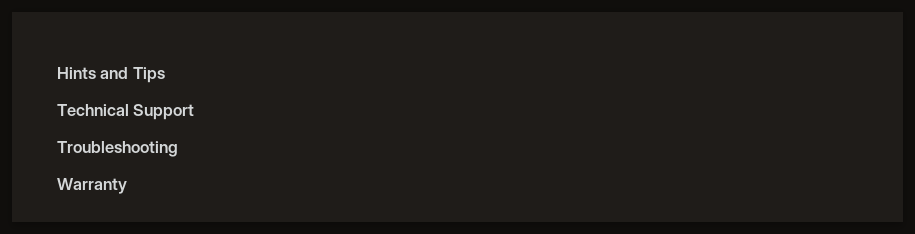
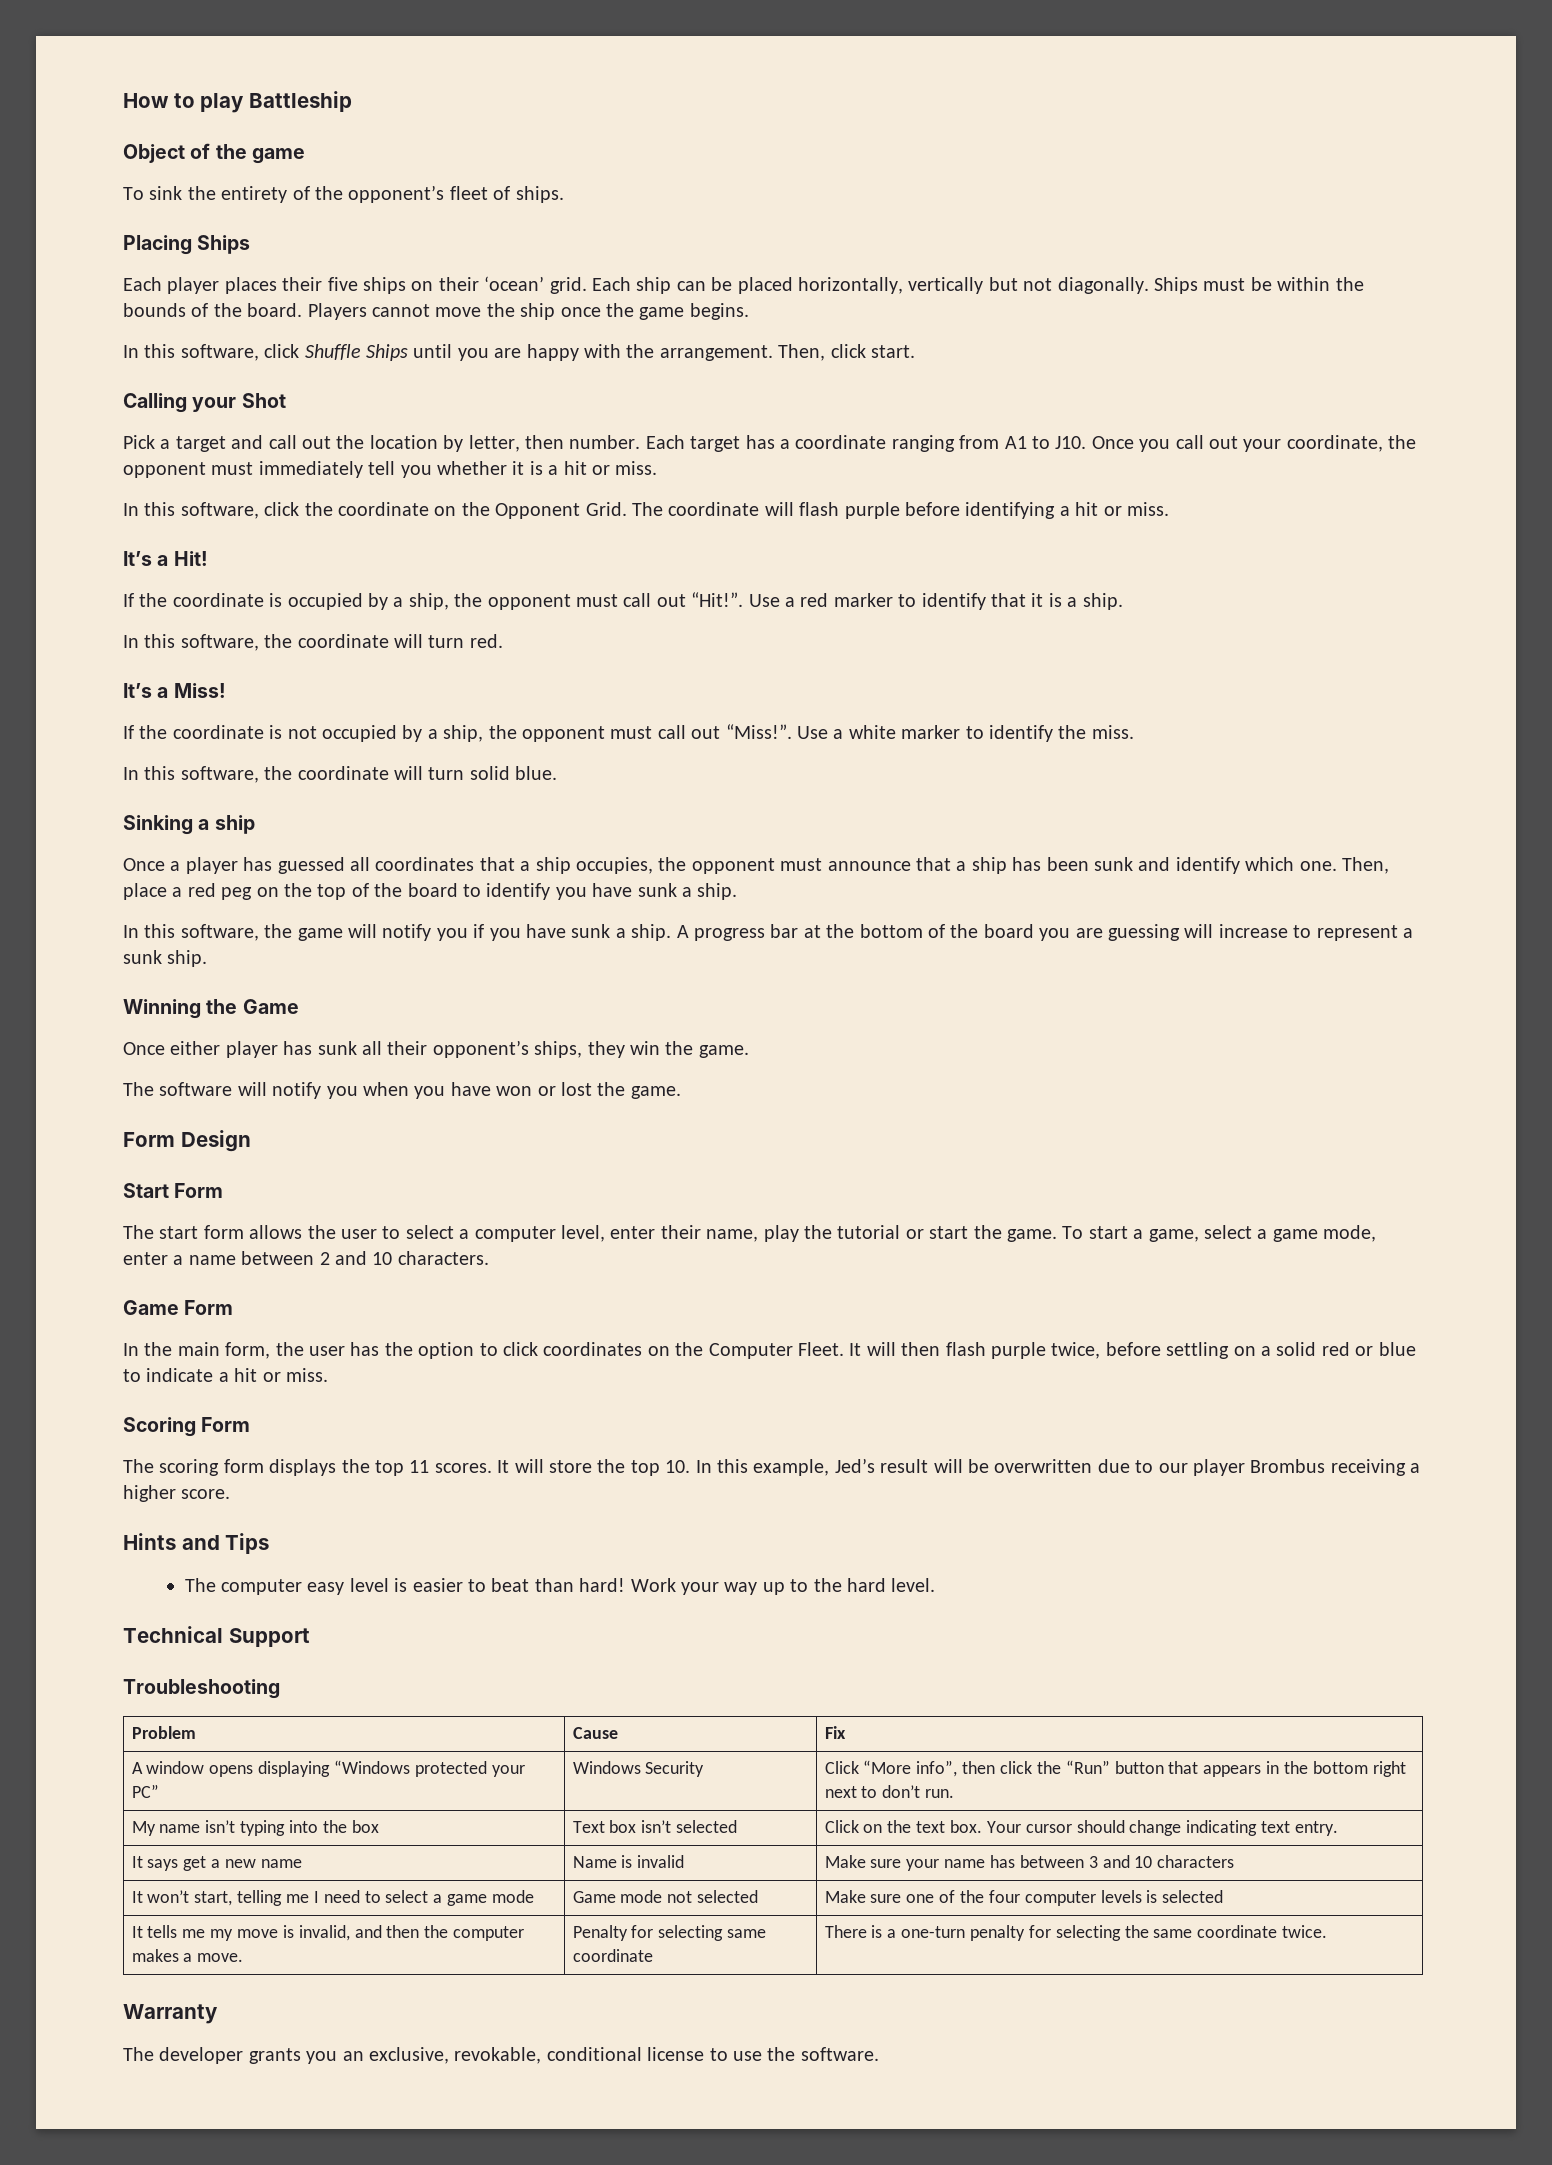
[57,67,165,83] [57,104,195,120] [57,141,178,157] [57,178,127,194] Hints and Tips // Technical Support // Troubleshooting // Warranty -> [123,91,352,113] [123,143,305,164] [123,185,564,203] [123,235,251,255] [123,276,1364,294] [123,303,749,320] [123,344,915,361] [123,393,286,413] [123,435,1417,452] [123,461,658,478] [123,502,1169,519] [123,551,208,566] [123,592,1123,610] [123,634,503,651] [123,683,226,698] [123,724,1134,742] [123,766,558,783] [123,815,255,835] [123,857,1389,874] [123,883,738,900] [123,924,1413,941] [123,950,208,967] [123,999,299,1019] [123,1040,749,1058] [123,1082,681,1099] [123,1130,251,1152] [123,1183,224,1198] [123,1225,1377,1242] [123,1251,489,1265] [123,1300,234,1315] [123,1342,1416,1359] [123,1368,328,1382] [123,1417,251,1437] [123,1458,1421,1476] [123,1485,231,1502] [123,1533,270,1554] [184,1578,936,1595] [123,1626,310,1647] [123,1679,280,1699] [131,1726,196,1739] [572,1727,618,1739] [824,1726,846,1739] [131,1760,525,1777] [131,1784,159,1798] [572,1761,705,1777] [824,1760,1406,1777] [824,1785,955,1798] [131,1820,379,1836] [572,1820,738,1833] [824,1820,1339,1836] [131,1856,302,1871] [572,1855,685,1868] [824,1855,1235,1871] [131,1890,535,1906] [572,1890,759,1903] [824,1890,1224,1906] [131,1925,525,1941] [131,1949,244,1962] [572,1925,767,1941] [572,1949,653,1962] [824,1925,1328,1941] [123,2004,218,2024] [123,2047,879,2064] How to play Battleship // Object of the game // To sink the entirety of the opponent’s fleet of ships. // Placing Ships // Each player places their five ships on their ‘ocean’ grid. Each ship can be placed horizontally, vertically but not diagonally. Ships must be within the bounds of the board. Players cannot move the ship once the game begins. // In this software, click Shuffle Ships until you are happy with the arrangement. Then, click start. // Calling your Shot // Pick a target and call out the location by letter, then number. Each target has a coordinate ranging from A1 to J10. Once you call out your coordinate, the opponent must immediately tell you whether it is a hit or miss. // In this software, click the coordinate on the Opponent Grid. The coordinate will flash purple before identifying a hit or miss. // It’s a Hit! // If the coordinate is occupied by a ship, the opponent must call out “Hit!”. Use a red marker to identify that it is a ship. // In this software, the coordinate will turn red. // It’s a Miss! // If the coordinate is not occupied by a ship, the opponent must call out “Miss!”. Use a white marker to identify the miss. // In this software, the coordinate will turn solid blue. // Sinking a ship // Once a player has guessed all coordinates that a ship occupies, the opponent must announce that a ship has been sunk and identify which one. Then, place a red peg on the top of the board to identify you have sunk a ship. // In this software, the game will notify you if you have sunk a ship. A progress bar at the bottom of the board you are guessing will increase to represent a sunk ship. // Winning the Game // Once either player has sunk all their opponent’s ships, they win the game. // The software will notify you when you have won or lost the game. // Form Design // Start Form // The start form allows the user to select a computer level, enter their name, play the tutorial or start the game. To start a game, select a game mode, enter a name between 2 and 10 characters. // Game Form // In the main form, the user has the option to click coordinates on the Computer Fleet. It will then flash purple twice, before settling on a solid red or blue to indicate a hit or miss. // Scoring Form // The scoring form displays the top 11 scores. It will store the top 10. In this example, Jed’s result will be overwritten due to our player Brombus receiving a higher score. // Hints and Tips // The computer easy level is easier to beat than hard! Work your way up to the hard level. // Technical Support // Troubleshooting // Problem | Cause | Fix // A window opens displaying “Windows protected your PC” | Windows Security | Click “More info”, then click the “Run” button that appears in the bottom right next to don’t run. // My name isn’t typing into the box | Text box isn’t selected | Click on the text box. Your cursor should change indicating text entry. // It says get a new name | Name is invalid | Make sure your name has between 3 and 10 characters // It won’t start, telling me I need to select a game mode | Game mode not selected | Make sure one of the four computer levels is selected // It tells me my move is invalid, and then the computer makes a move. | Penalty for selecting same coordinate | There is a one-turn penalty for selecting the same coordinate twice. // Warranty // The developer grants you an exclusive, revokable, conditional license to use the software.

